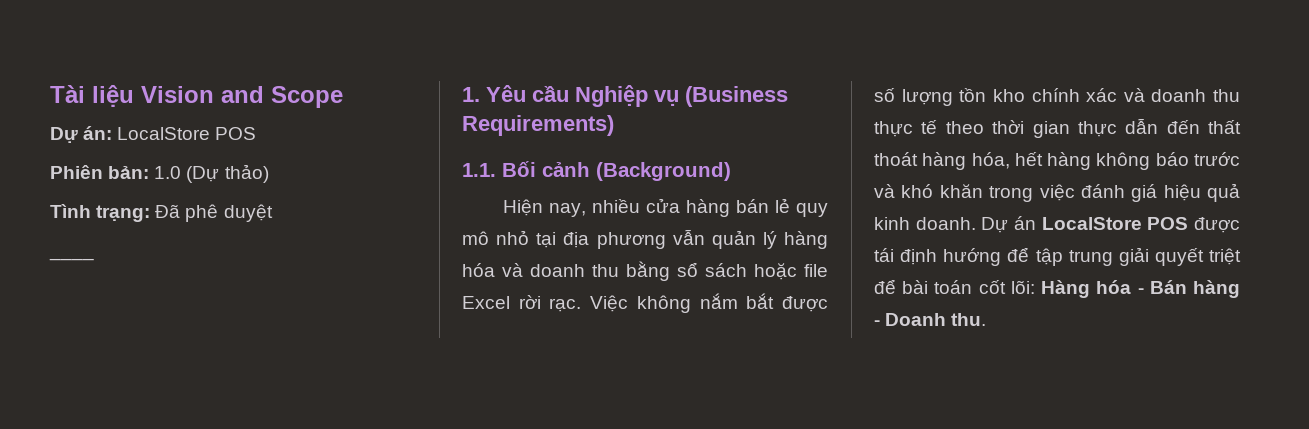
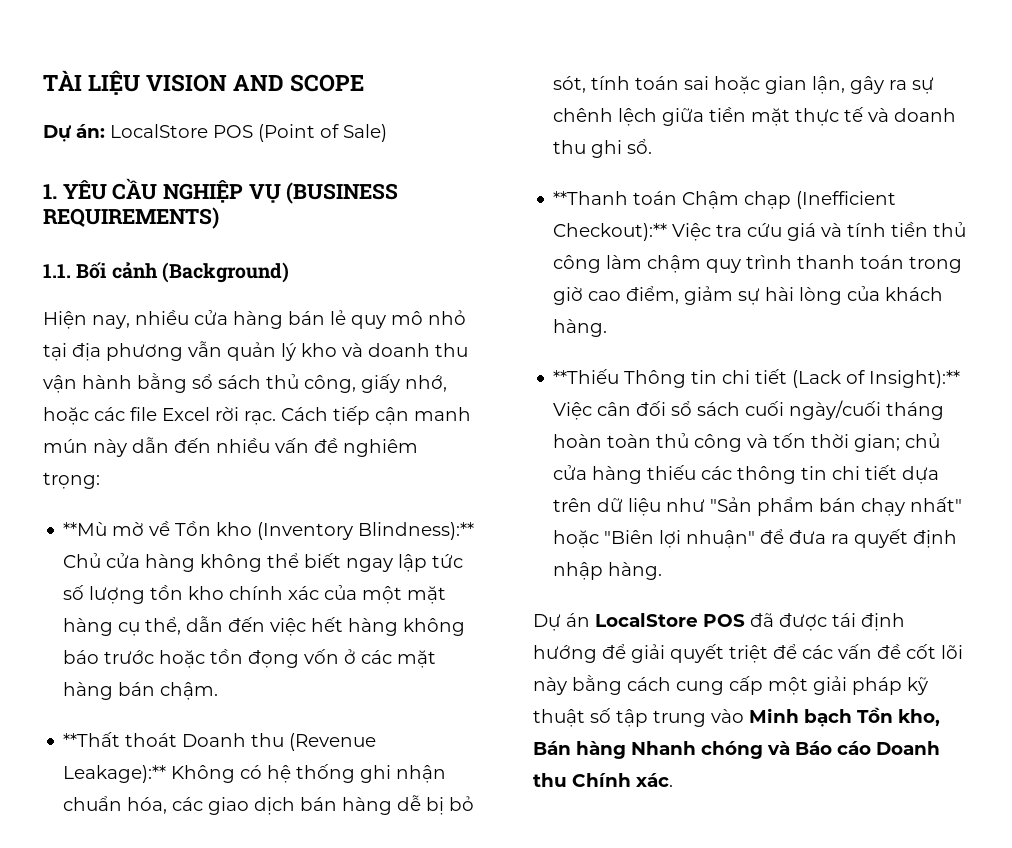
[50,85,343,108] Tài liệu Vision and Scope -> [43,70,365,95] TÀI LIỆU VISION AND SCOPE
[50,164,269,183] [50,204,273,222] [49,257,94,261] [462,85,788,107] [462,115,614,136] // Phiên bản: 1.0 (Dự thảo) // Tình trạng: Đã phê duyệt // ____ // 1. Yêu cầu Nghiệp vụ (Business Requirements) -> [258,124,387,142] [43,178,399,204] [43,207,219,229] (Point of Sale) // 1. YÊU CẦU NGHIỆP VỤ (BUSINESS REQUIREMENTS)
[784,231,828,249] [462,263,619,277] hàng hóa và doanh thu -> [301,343,468,357] [43,375,132,393] kho và doanh thu vận hành
[754,263,828,280] [462,293,828,313] hoặc file Excel rời rạc. Việc không nắm bắt được -> [266,374,447,393] [43,406,471,425] [43,437,418,457] [43,472,100,489] [63,521,475,540] [63,553,464,572] thủ công, giấy nhớ, hoặc các file Excel rời rạc. Cách tiếp cận manh mún này dẫn đến nhiều vấn đề nghiêm trọng: // **Mù mờ về Tồn kho (Inventory Blindness):** Chủ cửa hàng không thể biết ngay lập tức
[1123,88,1240,102] [874,118,1241,138] [874,152,1010,170] và doanh thu thực tế theo thời gian thực dẫn đến thất thoát hàng hóa, -> [324,585,447,604] [63,616,307,636] của một mặt hàng cụ thể, dẫn đến việc
[874,183,1240,202] [874,217,976,230] và khó khăn trong việc đánh giá hiệu quả kinh doanh. -> [159,649,437,668] [63,682,219,700] [63,732,377,751] [63,764,447,783] [63,795,475,815] [553,76,935,94] [553,107,957,126] [553,139,653,158] [553,191,897,209] [553,222,967,241] [553,255,963,273] [553,286,944,305] [553,319,608,337] [553,369,961,388] [553,400,945,420] [553,433,941,452] [553,465,940,484] [553,497,963,516] [553,529,958,548] [553,562,663,580] hoặc tồn đọng vốn ở các mặt hàng bán chậm. // **Thất thoát Doanh thu (Revenue Leakage):** Không có hệ thống ghi nhận chuẩn hóa, các giao dịch bán hàng dễ bị bỏ sót, tính toán sai hoặc gian lận, gây ra sự chênh lệch giữa tiền mặt thực tế và doanh thu ghi sổ. // **Thanh toán Chậm chạp (Inefficient Checkout):** Việc tra cứu giá và tính tiền thủ công làm chậm quy trình thanh toán trong giờ cao điểm, giảm sự hài lòng của khách hàng. // **Thiếu Thông tin chi tiết (Lack of Insight):** Việc cân đối sổ sách cuối ngày/cuối tháng hoàn toàn thủ công và tốn thời gian; chủ cửa hàng thiếu các thông tin chi tiết dựa trên dữ liệu như "Sản phẩm bán chạy nhất" hoặc "Biên lợi nhuận" để đưa ra quyết định nhập hàng. //
(1189, 223) none -> [750,613,774,627] đã
[1035,248,1113,266] tập trung -> (626, 651) none
[902,280,1240,298] [874,313,987,326] bài toán cốt lõi: Hàng hóa - Bán hàng - Doanh thu. -> [802,644,963,659] [533,675,928,695] [533,707,940,727] [533,741,940,759] [533,773,673,787] các vấn đề cốt lõi này bằng cách cung cấp một giải pháp kỹ thuật số tập trung vào Minh bạch Tồn kho, Bán hàng Nhanh chóng và Báo cáo Doanh thu Chính xác.

